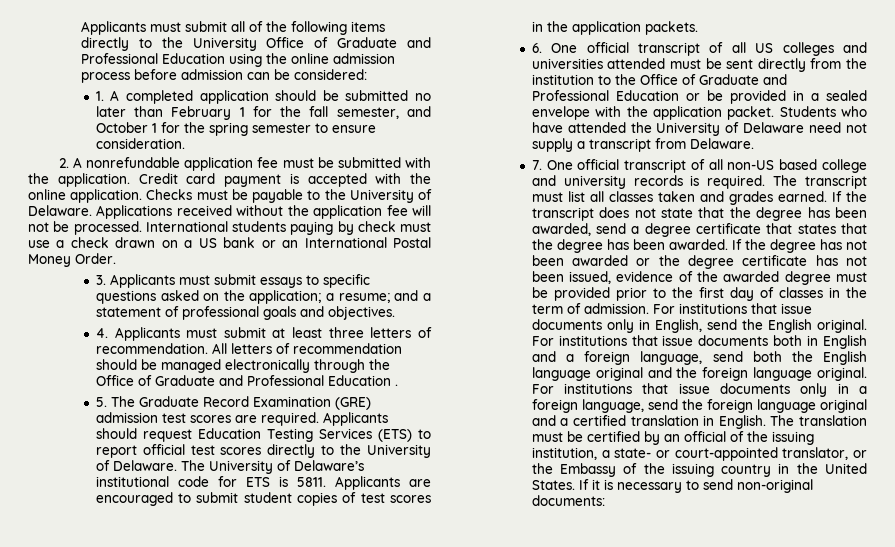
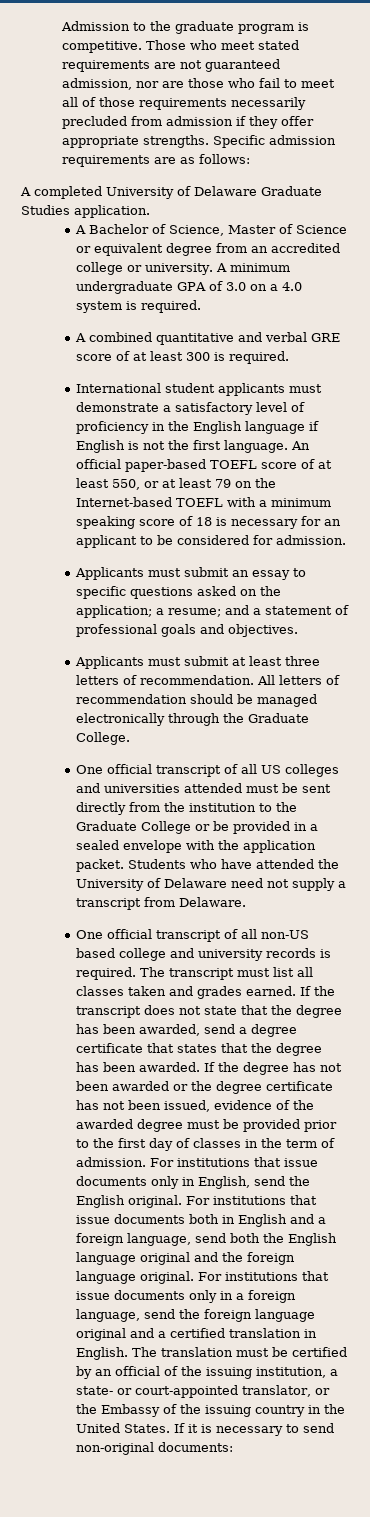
[81,21,386,35] [81,37,431,51] [81,53,396,67] [81,69,368,83] [95,90,431,104] [95,106,432,120] [95,122,376,136] [95,138,185,149] [58,157,431,171] [28,173,431,187] [28,189,433,203] [28,205,432,219] [28,221,431,235] [28,237,431,248] [28,253,116,267] [95,274,302,288] Applicants must submit all of the following items directly to the University Office of Graduate and Professional Education using the online admission process before admission can be considered: // 1. A completed application should be submitted no later than February 1 for the fall semester, and October 1 for the spring semester to ensure consideration. // 2. A nonrefundable application fee must be submitted with the application. Credit card payment is accepted with the online application. Checks must be payable to the University of Delaware. Applications received without the application fee will not be processed. International students paying by check must use a check drawn on a US bank or an International Postal Money Order. // 3. Applicants must submit essays -> [61,21,310,34] [62,40,300,53] [62,59,281,72] [62,78,336,90] [62,97,307,110] [62,116,315,129] [62,135,337,148] [62,154,251,167] [20,186,322,199] [21,205,150,218] [75,224,348,236] [76,243,341,256] [76,262,291,275] [76,281,303,294] [76,300,202,313] [75,332,341,345] [76,351,290,364] [76,383,323,396] [76,402,306,415] [76,421,320,434] [76,440,311,453] [76,459,333,472] [76,478,277,490] [76,497,332,507] [76,516,342,529] [76,535,347,548] [75,567,291,580] Admission to the graduate program is competitive. Those who meet stated requirements are not guaranteed admission, nor are those who fail to meet all of those requirements necessarily precluded from admission if they offer appropriate strengths. Specific admission requirements are as follows: // A completed University of Delaware Graduate Studies application. // A Bachelor of Science, Master of Science or equivalent degree from an accredited college or university. A minimum undergraduate GPA of 3.0 on a 4.0 system is required. // A combined quantitative and verbal GRE score of at least 300 is required. // International student applicants must demonstrate a satisfactory level of proficiency in the English language if English is not the first language. An official paper-based TOEFL score of at least 550, or at least 79 on the Internet-based TOEFL with a minimum speaking score of 18 is necessary for an applicant to be considered for admission. // Applicants must submit an essay
[95,328,108,338] 4. -> (299, 630) none
[95,375,398,386] [95,396,371,410] [95,412,388,426] [95,428,431,442] [95,444,432,458] [95,460,364,474] [95,476,431,490] [95,492,431,506] [531,21,698,35] [531,43,542,53] Office of Graduate and Professional Education . // 5. The Graduate Record Examination (GRE) admission test scores are required. Applicants should request Education Testing Services (ETS) to report official test scores directly to the University of Delaware. The University of Delaware’s institutional code for ETS is 5811. Applicants are encouraged to submit student copies of test scores in the application packets. // 6. -> [248,713,310,723] [76,732,131,745] Graduate College. //
[639,74,787,85] [531,90,679,101] Office of Graduate and Professional Education -> [76,821,192,834] Graduate College
[531,160,542,170] 7. -> (247, 902) none

